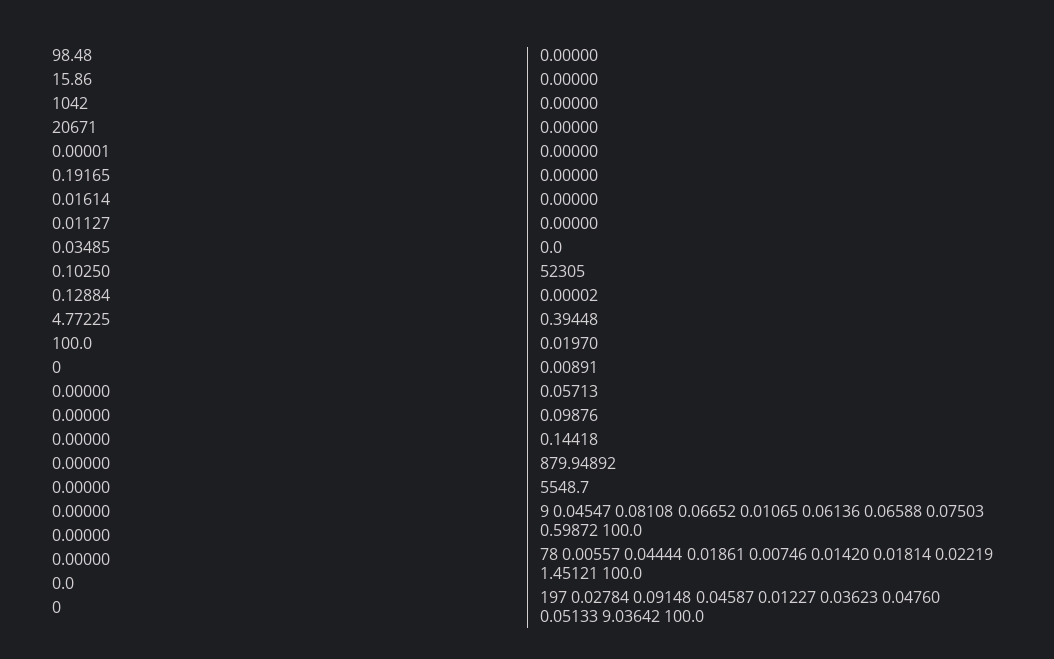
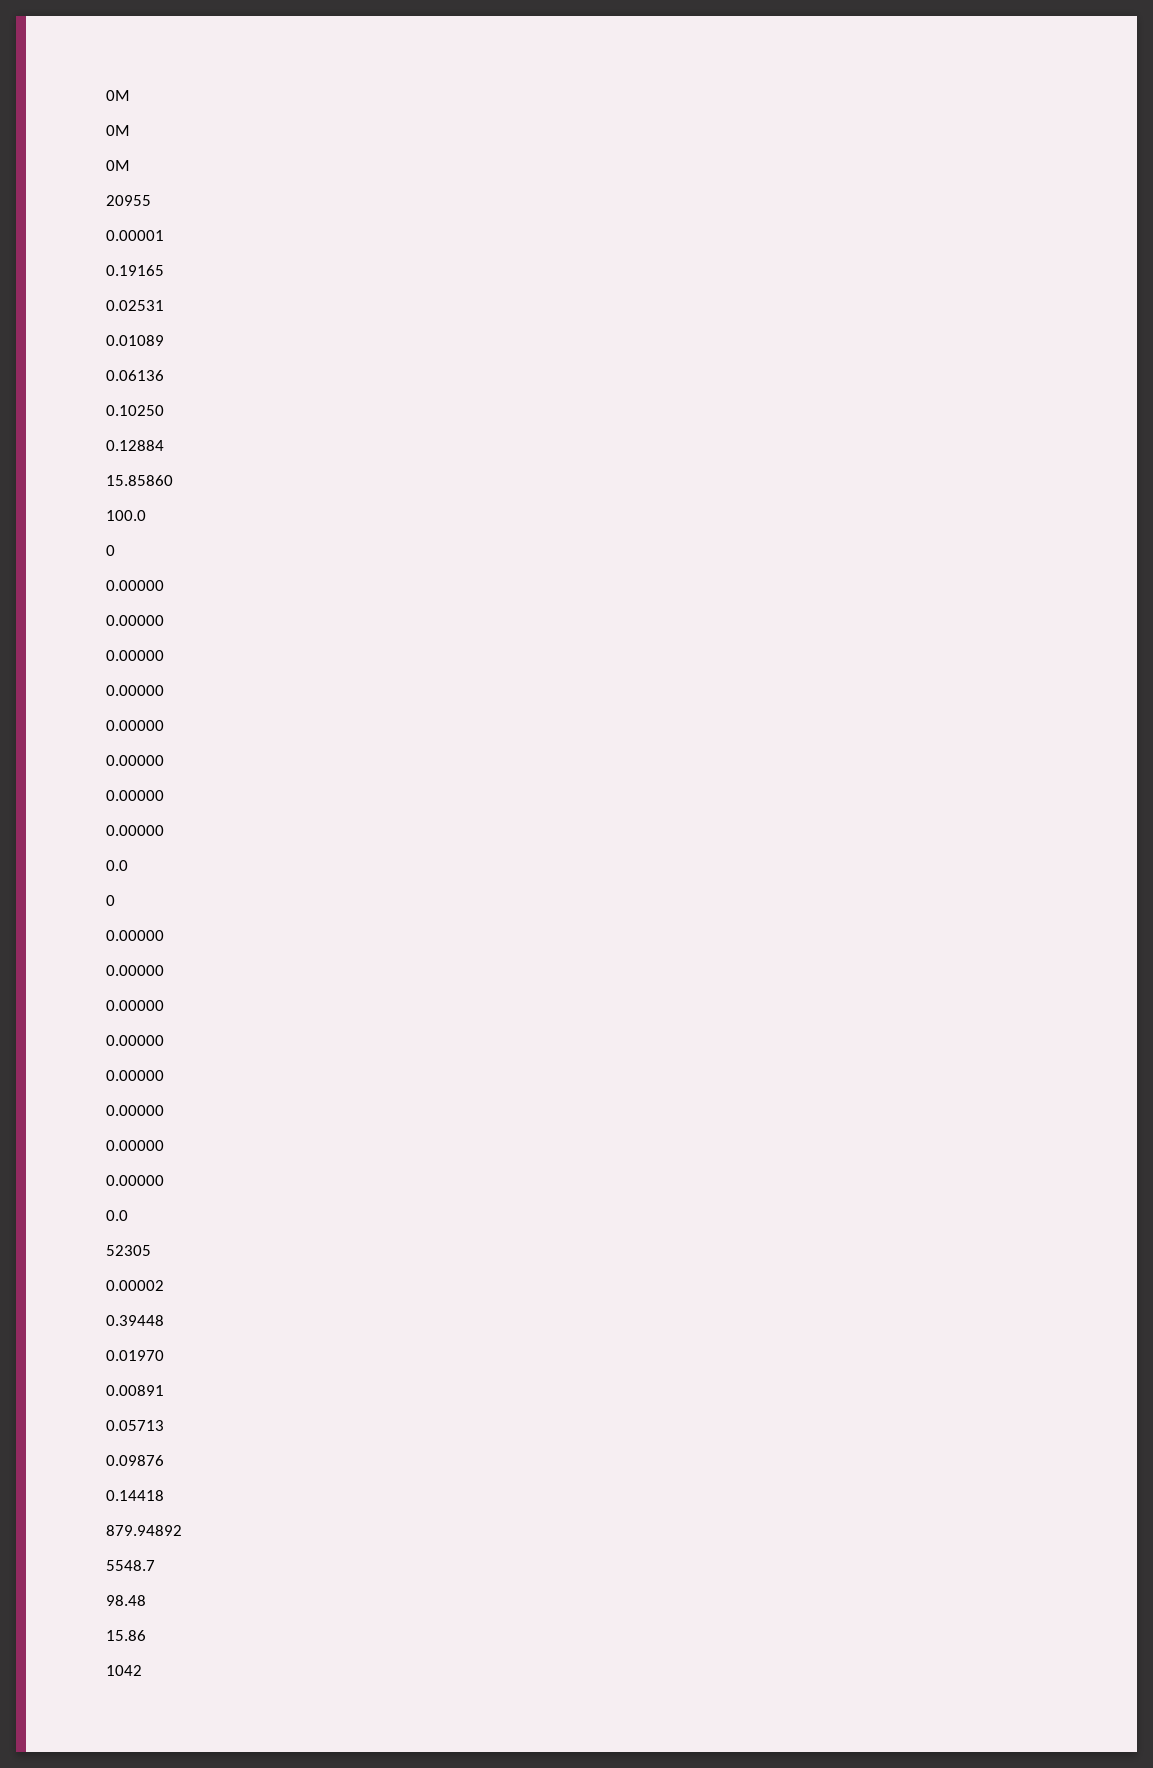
[52,49,92,61] [52,73,92,85] [52,97,88,109] [52,121,97,133] 98.48 // 15.86 // 1042 // 20671 -> [106,90,130,101] [106,125,130,136] [106,160,130,171] [106,195,151,206] 0M // 0M // 0M // 20955
[52,193,110,205] [52,217,110,229] [52,241,110,253] 0.01614 // 0.01127 // 0.03485 -> [106,300,164,311] [106,335,164,346] [106,370,164,381] 0.02531 // 0.01089 // 0.06136
[52,313,110,325] 4.77225 -> [106,475,173,486] 15.85860
[540,505,985,517] [540,524,643,536] [540,548,994,560] [540,567,643,579] [540,591,941,603] [540,610,705,622] 9 0.04547 0.08108 0.06652 0.01065 0.06136 0.06588 0.07503 0.59872 100.0 // 78 0.00557 0.04444 0.01861 0.00746 0.01420 0.01814 0.02219 1.45121 100.0 // 197 0.02784 0.09148 0.04587 0.01227 0.03623 0.04760 0.05133 9.03642 100.0 -> [106,1595,146,1606] [106,1630,146,1641] [106,1665,142,1676] 98.48 // 15.86 // 1042

